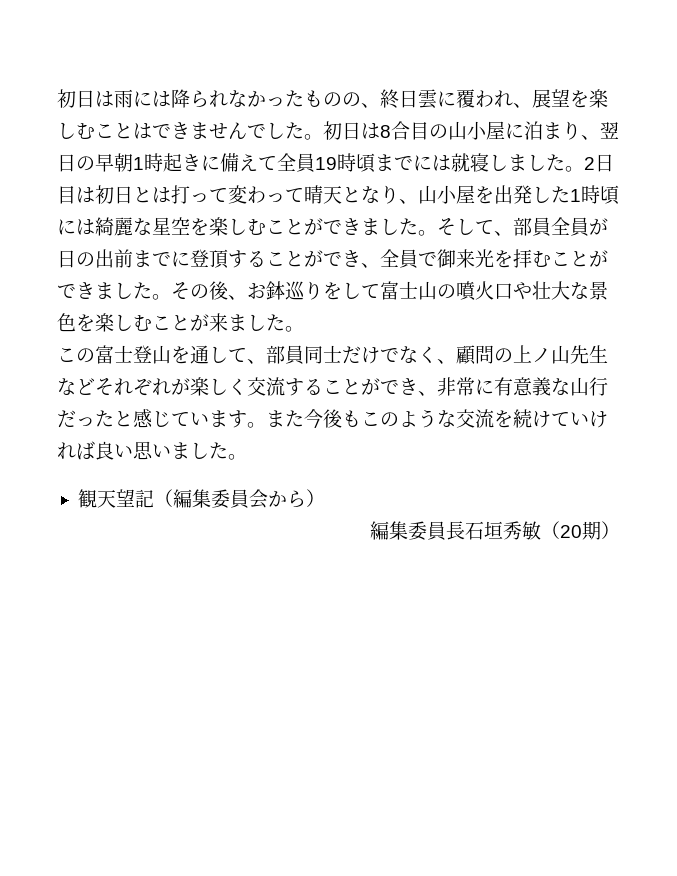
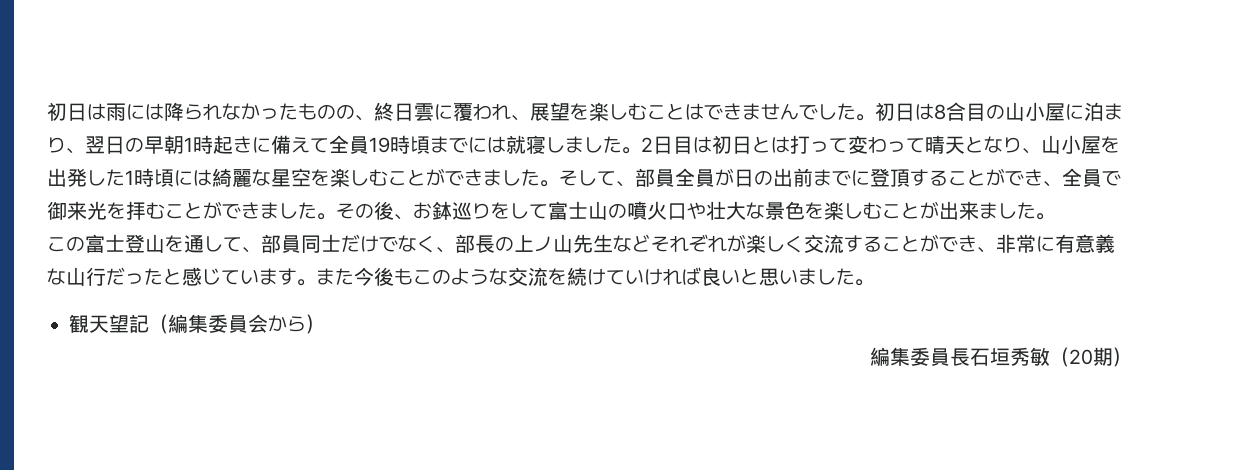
(209, 322) none -> [939,201,959,220] 出
[456,345,494,365] 顧問 -> [455,234,495,253] 部長
(133, 451) none -> [740,268,759,285] と

